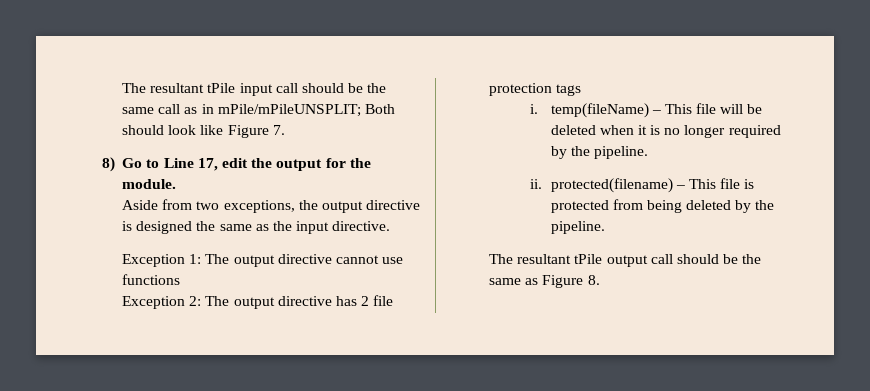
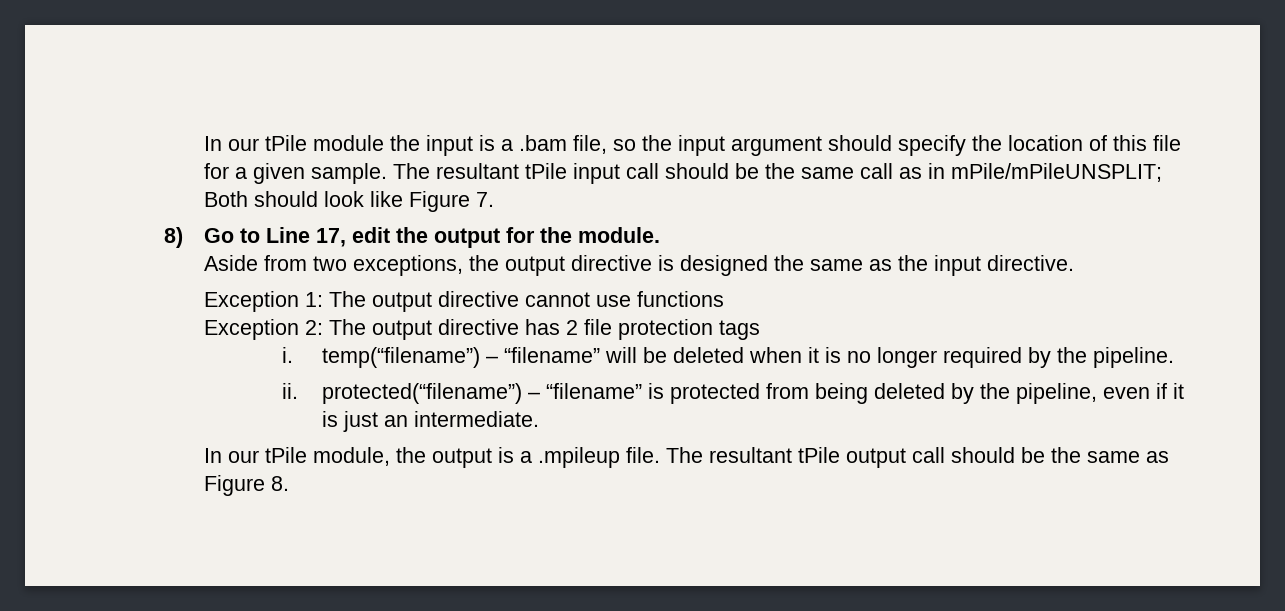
(122, 88) none -> [203,135,1181,156] [203,163,387,184] In our tPile module the input is a .bam file, so the input argument should specify the location of this file for a given sample.
[550,103,717,118] temp(fileName) – This file -> [321,347,600,368] temp(“filename”) – “filename”
[550,178,741,193] protected(filename) – This file -> [321,383,642,404] protected(“filename”) – “filename”
[550,221,605,234] pipeline. // -> [1015,383,1184,404] [321,411,539,432] [203,447,660,468] pipeline, even if it is just an intermediate. // In our tPile module, the output is a .mpileup file.

